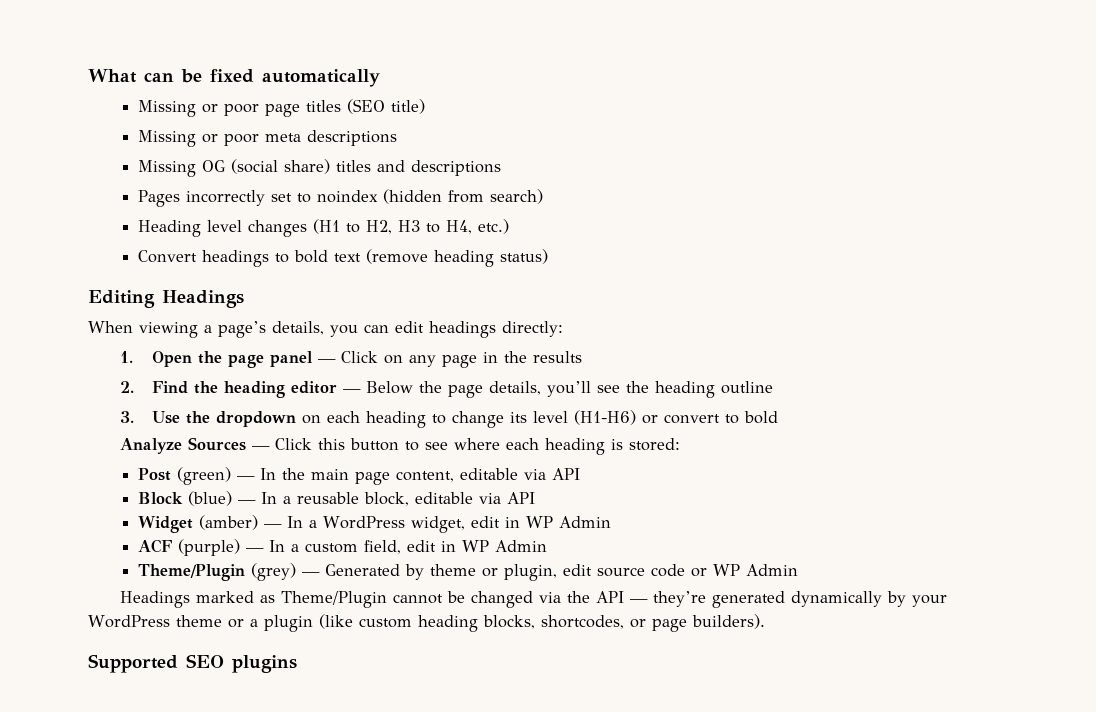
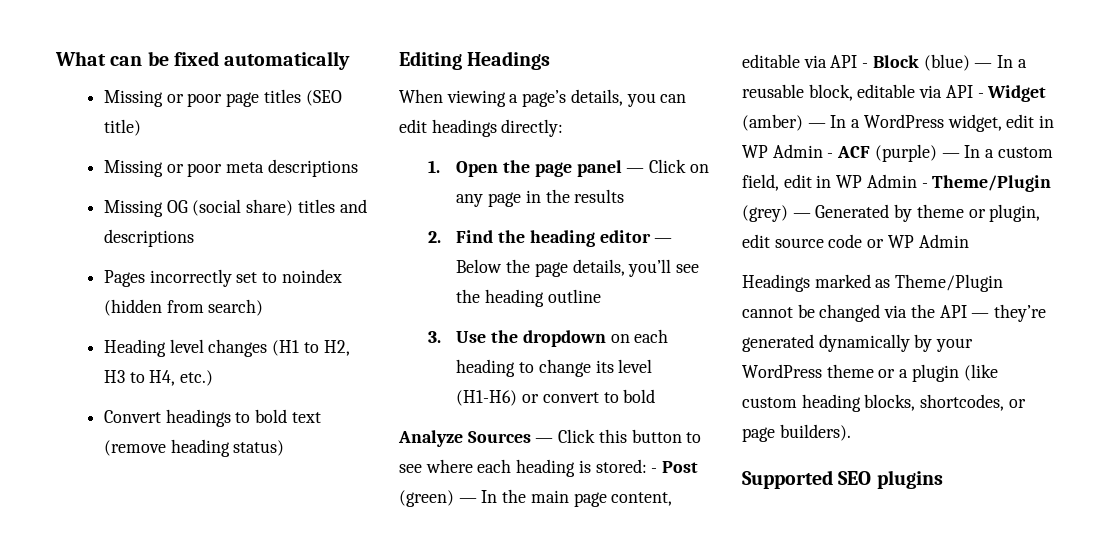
(680, 444) // -> [651,468,658,473] -
(581, 474) // -> [862,63,869,68] -
(536, 498) // -> [977,93,984,98] -
(612, 522) // -> [827,153,834,158] -
(548, 546) // -> [921,183,928,188] -

